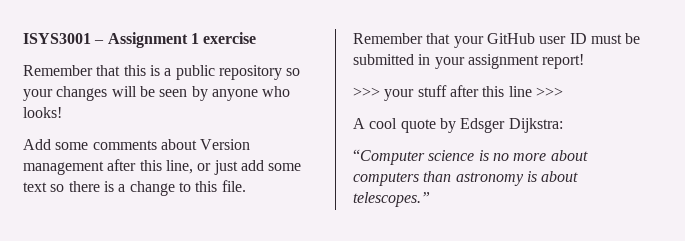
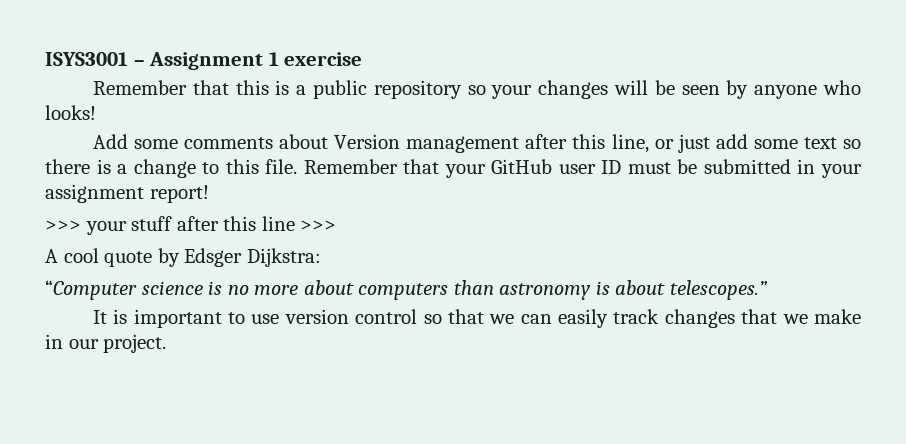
(430, 199) none -> [92,309,861,328] [45,334,167,353] // It is important to use version control so that we can easily track changes that we make in our project.

